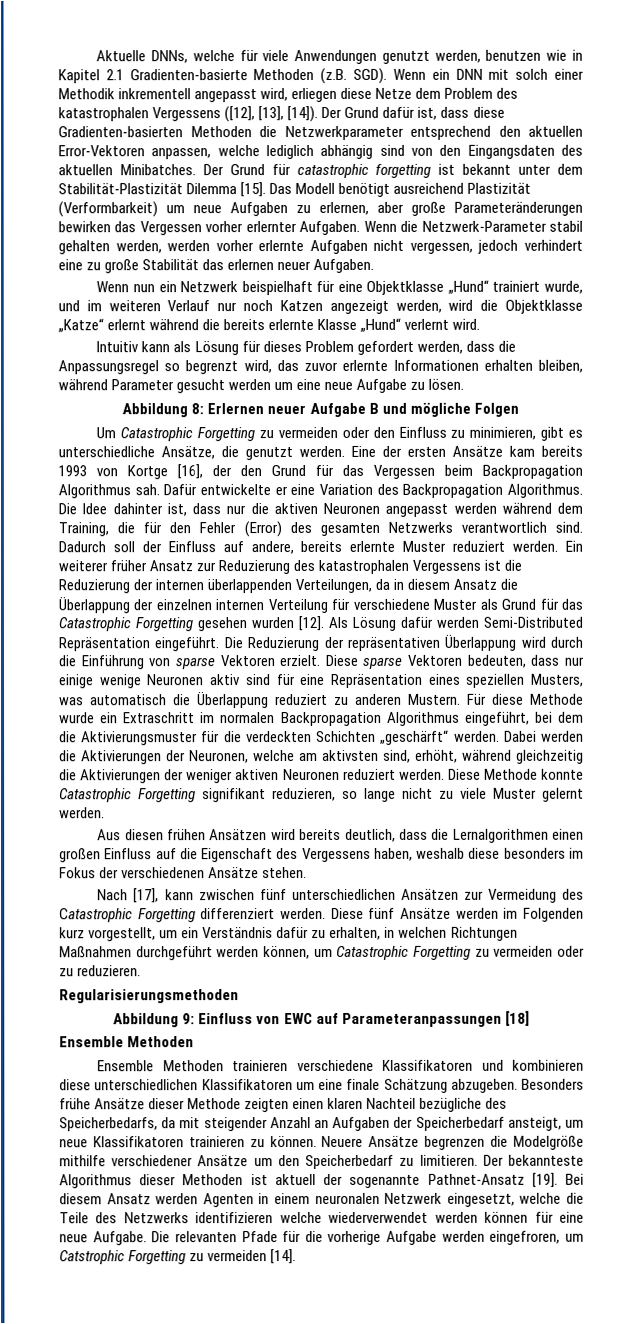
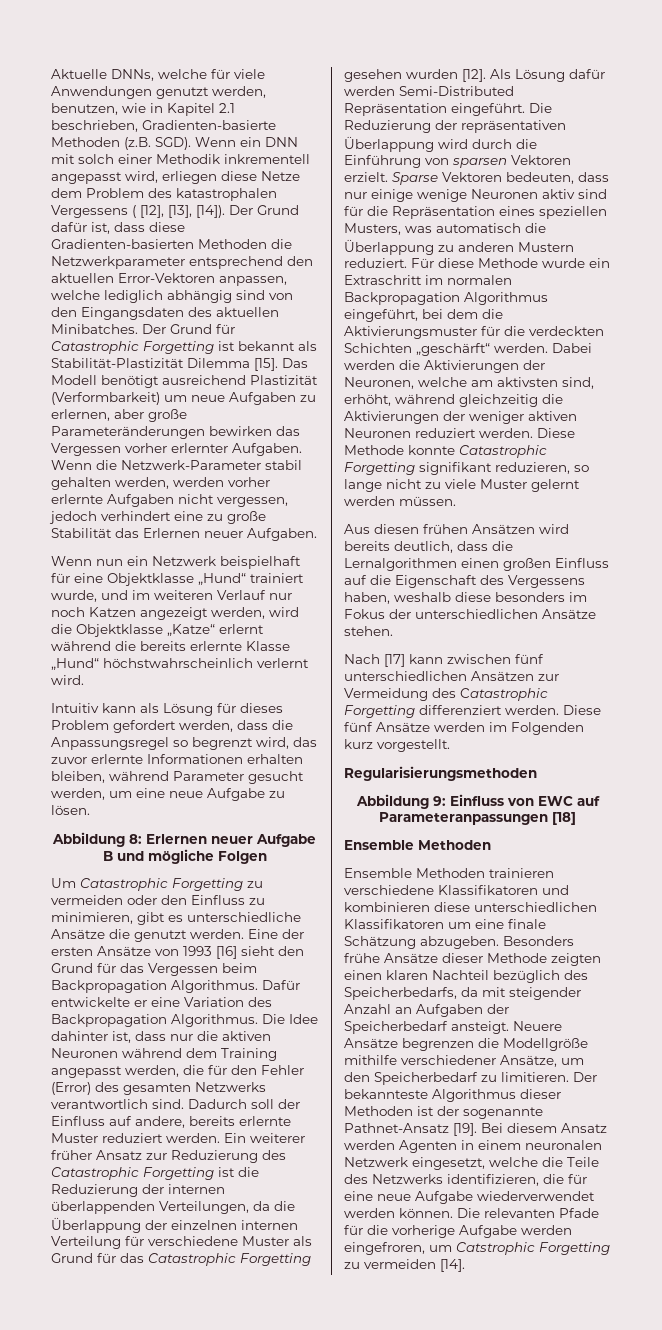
[485,49,542,61] benutzen -> [51,103,118,115] benutzen,
(124, 75) none -> [51,120,138,132] beschrieben,
[224,106,256,123] ([12], -> [132,205,164,218] ( [12],
[296,163,583,179] catastrophic forgetting ist bekannt unter dem -> [51,341,317,354] Catastrophic Forgetting ist bekannt als
[227,259,275,271] erlernen -> [143,528,200,538] Erlernen
(402, 324) none -> [103,658,253,668] höchstwahrscheinlich
[228,379,272,391] werden -> [51,788,105,800] werden,
[161,446,215,460] Ansätze, -> [51,929,105,939] Ansätze
[509,445,583,457] [58,464,232,480] kam bereits 1993 von Kortge [16], der -> [155,946,275,959] von 1993 [16] sieht
[58,484,160,499] Algorithmus sah. -> [171,980,258,993] Algorithmus.
[385,502,583,517] [58,522,109,537] angepasst werden während dem Training, -> [122,1048,277,1061] [51,1065,179,1078] während dem Training angepasst werden,
[318,559,482,575] katastrophalen Vergessens -> [51,1167,214,1180] Catastrophic Forgetting
[393,578,498,590] in diesem Ansatz -> (270, 1206) none
[174,657,216,670] sparse -> [452,158,507,168] sparsen
[324,654,404,669] Diese sparse -> [392,172,438,185] Sparse
[300,673,326,686] eine -> [367,206,388,216] die
[275,693,328,706] reduziert -> (434, 247) none
[408,693,461,705] Mustern. -> [518,242,574,252] [344,258,407,268] Mustern reduziert.
[59,807,105,819] werden. -> [344,496,456,506] werden müssen.
[121,867,206,879] verschiedenen -> [415,609,538,619] unterschiedlichen
[133,888,160,904] [17], -> [384,654,405,667] [17]
[88,926,518,942] [59,945,586,961] [59,965,142,977] vorgestellt, um ein Verständnis dafür zu erhalten, in welchen Richtungen Maßnahmen durchgeführt werden können, um Catastrophic Forgetting zu vermeiden oder zu reduzieren. -> [377,739,450,752] vorgestellt.
[419,1097,483,1112] bezügliche -> [493,970,560,983] bezüglich
[507,1116,584,1131] [59,1136,317,1148] ansteigt, um neue Klassifikatoren trainieren zu können. -> [451,1021,509,1034] ansteigt.
[513,1135,585,1150] Modelgröße -> [503,1038,588,1051] Modellgröße
[197,1155,249,1167] Ansätze -> [500,1055,557,1067] Ansätze,
[274,1174,316,1186] aktuell -> (434, 1111) none
[195,1211,585,1224] [59,1231,147,1246] identifizieren welche wiederverwendet werden können für eine neue Aufgabe. -> [447,1174,587,1186] [344,1191,595,1204] [344,1208,453,1218] identifizieren, die für eine neue Aufgabe wiederverwendet werden können.

